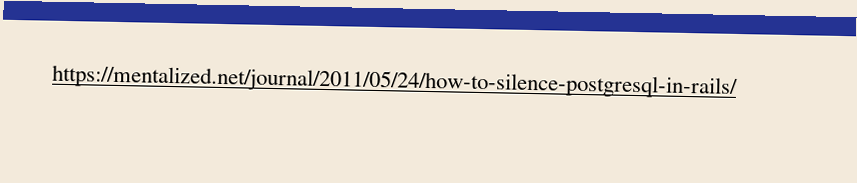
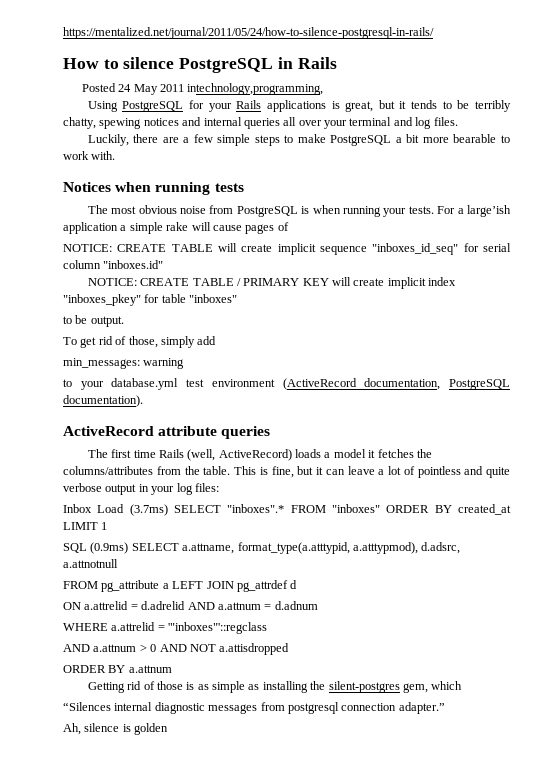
(738, 81) none -> [63,57,337,73] [81,83,324,95] [87,100,512,112] [63,117,458,129] [87,134,511,146] [63,151,116,160] [63,182,244,195] [87,205,512,217] [63,222,289,234] [63,243,511,255] [63,260,164,269] [87,277,457,289] [63,294,238,306] [63,315,124,327] [63,336,217,348] [63,358,185,369] [63,378,510,390] [63,395,143,407] [63,426,271,439] [87,449,432,461] [63,466,510,478] [63,483,219,495] [63,504,511,516] [63,522,108,530] [63,542,461,554] [63,559,118,568] [63,580,298,592] [63,601,318,610] [63,622,268,634] [63,643,290,655] [63,665,172,673] [87,681,463,693] [63,702,445,714] [63,723,169,735] // How to silence PostgreSQL in Rails // Posted 24 May 2011 intechnology,programming, // Using PostgreSQL for your Rails applications is great, but it tends to be terribly chatty, spewing notices and internal queries all over your terminal and log files. // Luckily, there are a few simple steps to make PostgreSQL a bit more bearable to work with. // Notices when running tests // The most obvious noise from PostgreSQL is when running your tests. For a large’ish application a simple rake will cause pages of // NOTICE: CREATE TABLE will create implicit sequence "inboxes_id_seq" for serial column "inboxes.id" // NOTICE: CREATE TABLE / PRIMARY KEY will create implicit index "inboxes_pkey" for table "inboxes" // to be output. // To get rid of those, simply add // min_messages: warning // to your database.yml test environment (ActiveRecord documentation, PostgreSQL documentation). // ActiveRecord attribute queries // The first time Rails (well, ActiveRecord) loads a model it fetches the columns/attributes from the table. This is fine, but it can leave a lot of pointless and quite verbose output in your log files: // Inbox Load (3.7ms) SELECT "inboxes".* FROM "inboxes" ORDER BY created_at LIMIT 1 // SQL (0.9ms) SELECT a.attname, format_type(a.atttypid, a.atttypmod), d.adsrc, a.attnotnull // FROM pg_attribute a LEFT JOIN pg_attrdef d // ON a.attrelid = d.adrelid AND a.attnum = d.adnum // WHERE a.attrelid = '"inboxes"'::regclass // AND a.attnum > 0 AND NOT a.attisdropped // ORDER BY a.attnum // Getting rid of those is as simple as installing the silent-postgres gem, which // “Silences internal diagnostic messages from postgresql connection adapter.” // Ah, silence is golden

